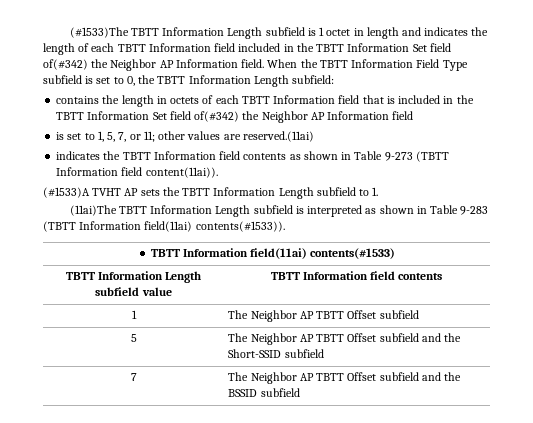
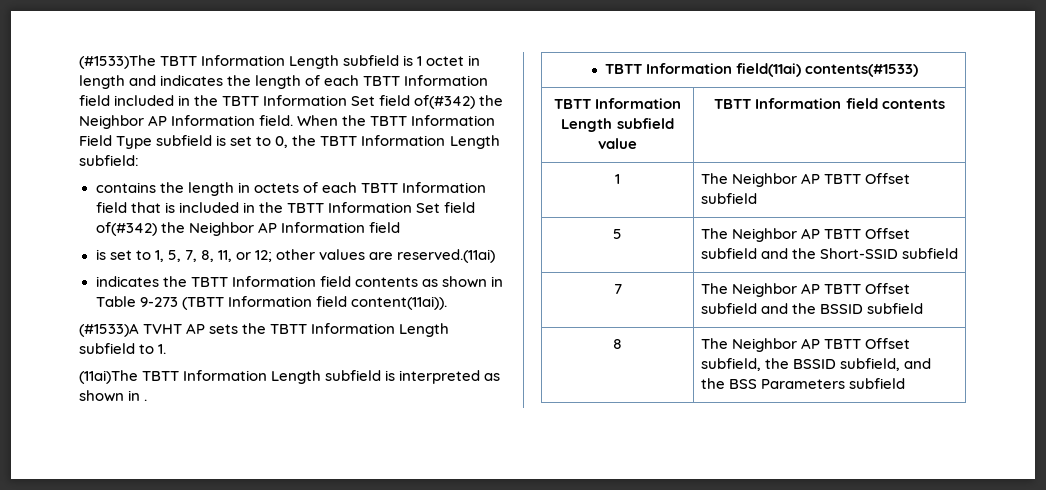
[129,131,155,142] or 11; -> [200,250,272,262] 8, 11, or 12;
[429,205,489,215] [43,221,285,232] Table 9-283 (TBTT Information field(11ai) contents(#1533)). -> [144,399,148,401] .
(300, 392) none -> [613,339,622,349] [700,338,910,352] [700,358,931,371] [700,378,905,389] // 8 | The Neighbor AP TBTT Offset subfield, the BSSID subfield, and the BSS Parameters subfield

